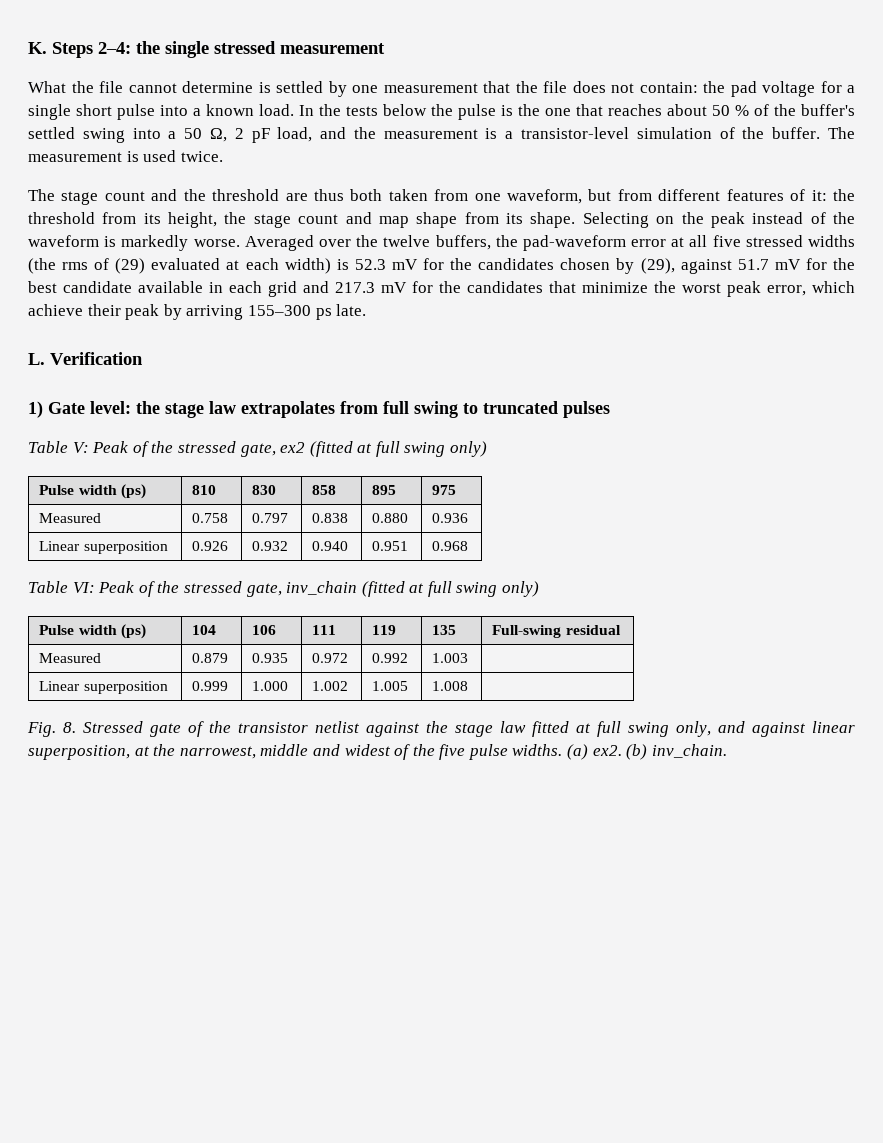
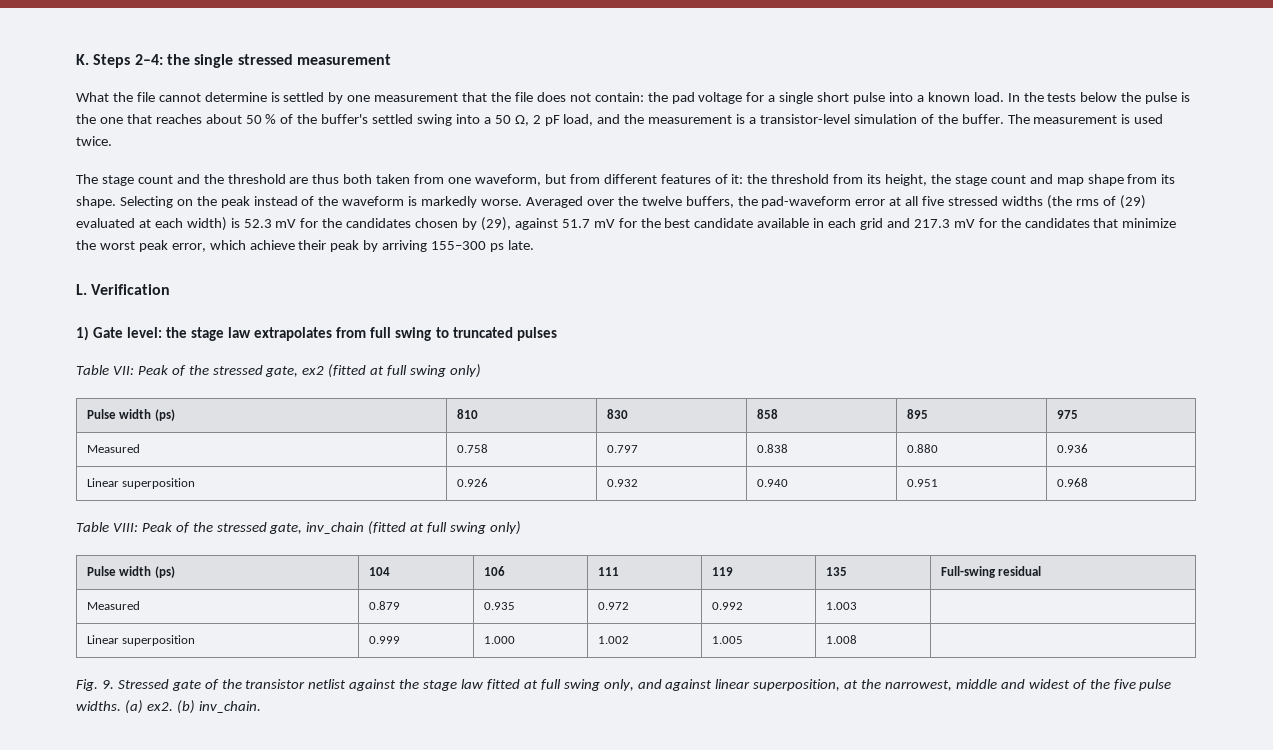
[72,442,89,453] V: -> [112,366,134,375] VII:
[72,582,95,593] VI: -> [112,523,138,532] VIII:
[63,722,76,733] 8. -> [101,680,114,689] 9.

